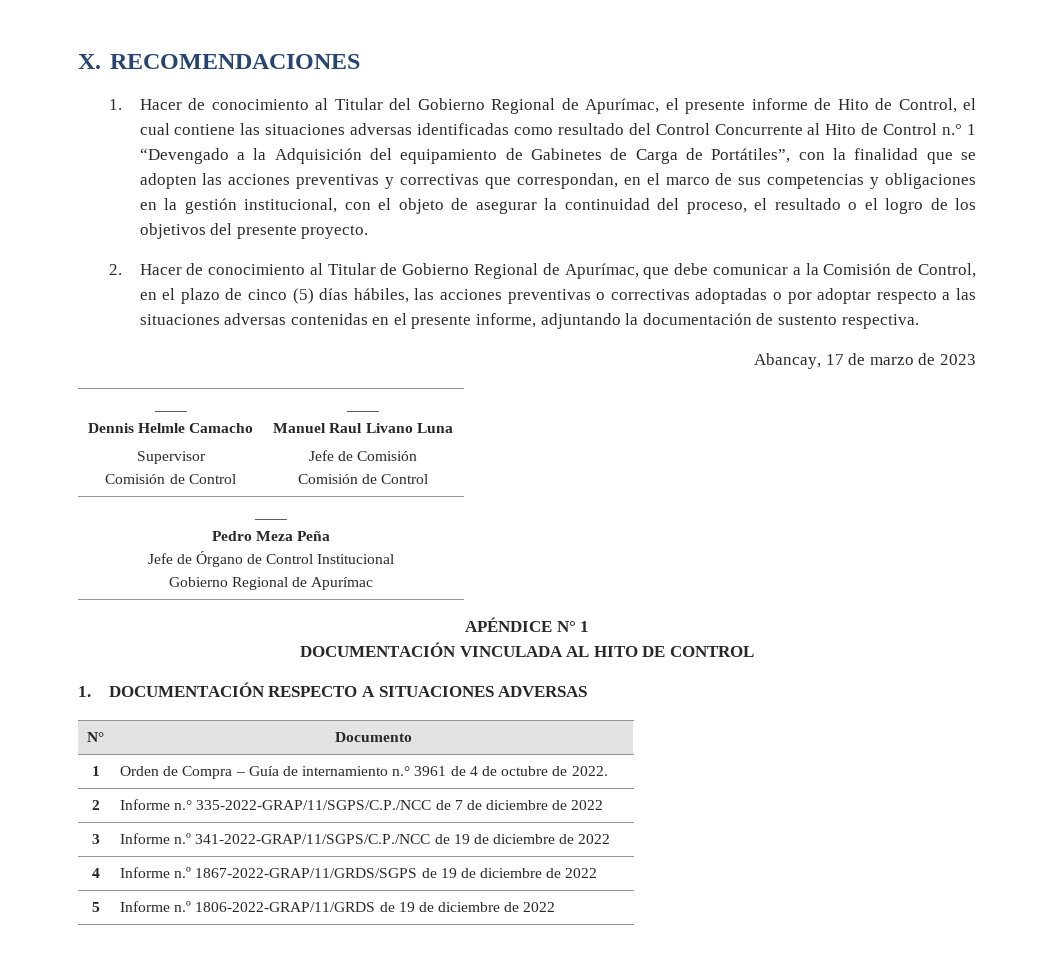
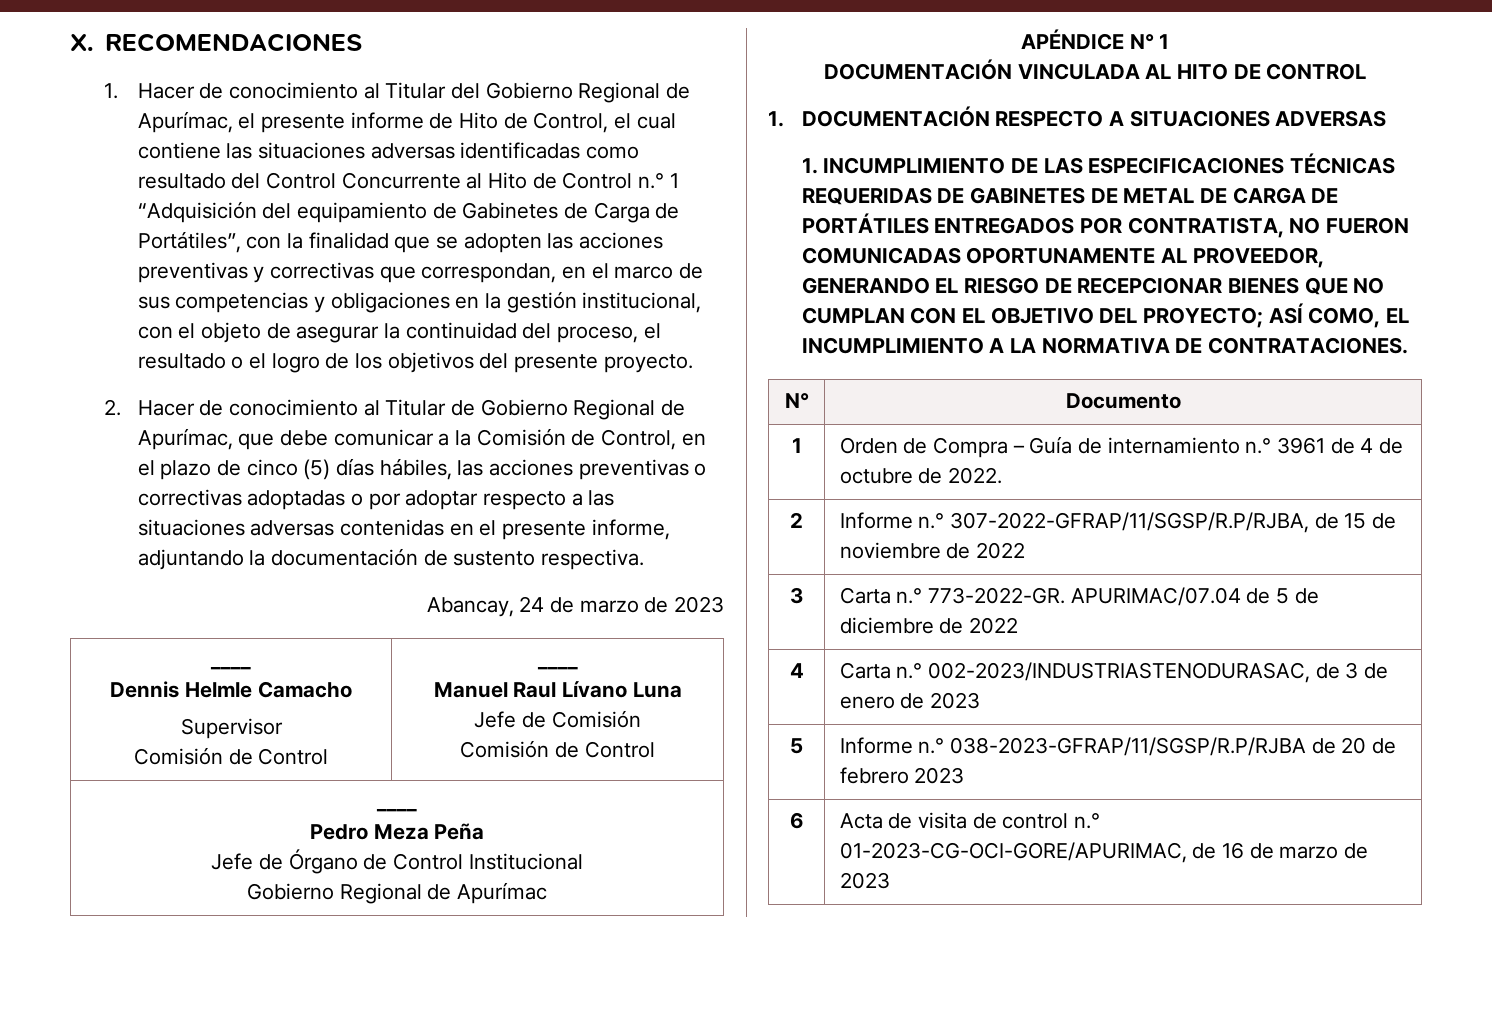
[139,148,362,164] “Devengado a la Adquisición -> [137,201,257,223] “Adquisición
[825,354,844,365] 17 -> [519,596,545,612] 24
[365,423,413,433] Livano -> [561,681,627,698] Lívano
(588, 691) none -> [801,153,1396,174] [801,187,1339,205] [801,213,1410,238] [801,247,1324,268] [801,277,1385,295] [801,303,1410,328] [801,337,1409,354] // 1. INCUMPLIMIENTO DE LAS ESPECIFICACIONES TÉCNICAS REQUERIDAS DE GABINETES DE METAL DE CARGA DE PORTÁTILES ENTREGADOS POR CONTRATISTA, NO FUERON COMUNICADAS OPORTUNAMENTE AL PROVEEDOR, GENERANDO EL RIESGO DE RECEPCIONAR BIENES QUE NO CUMPLAN CON EL OBJETIVO DEL PROYECTO; ASÍ COMO, EL INCUMPLIMIENTO A LA NORMATIVA DE CONTRATACIONES.
[196,800,604,810] [91,834,100,844] [120,833,470,844] 335-2022-GRAP/11/SGPS/C.P./NCC de 7 de diciembre de 2022 // 3 | Informe n.º 341-2022-GRAP/11/SGPS/C.P./NCC de 19 -> [950,512,1397,533] [839,542,1026,559] [790,587,803,604] [839,587,1290,606] 307-2022-GFRAP/11/SGSP/R.P/RJBA, de 15 de noviembre de 2022 // 3 | Carta n.° 773-2022-GR. APURIMAC/07.04 de 5
[120,867,598,878] [91,902,100,912] [120,901,556,912] Informe n.º 1867-2022-GRAP/11/GRDS/SGPS de 19 de diciembre de 2022 // 5 | Informe n.º 1806-2022-GRAP/11/GRDS de 19 de diciembre de 2022 -> [839,662,1389,683] [839,692,981,709] [790,738,803,754] [839,737,1397,756] [839,767,965,784] [789,812,804,829] [839,812,1101,829] [839,842,1369,863] [839,872,890,889] Carta n.° 002-2023/INDUSTRIASTENODURASAC, de 3 de enero de 2023 // 5 | Informe n.° 038-2023-GFRAP/11/SGSP/R.P/RJBA de 20 de febrero 2023 // 6 | Acta de visita de control n.° 01-2023-CG-OCI-GORE/APURIMAC, de 16 de marzo de 2023

